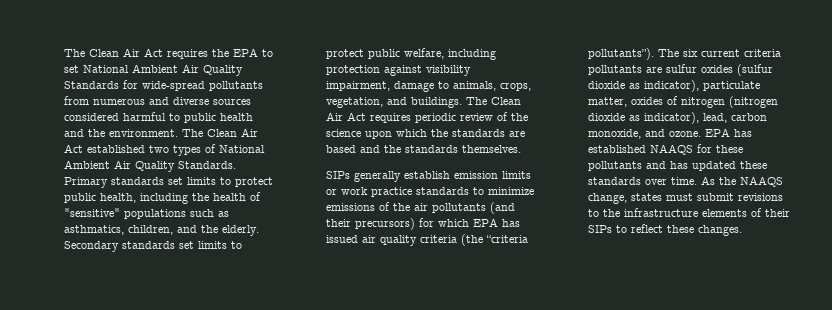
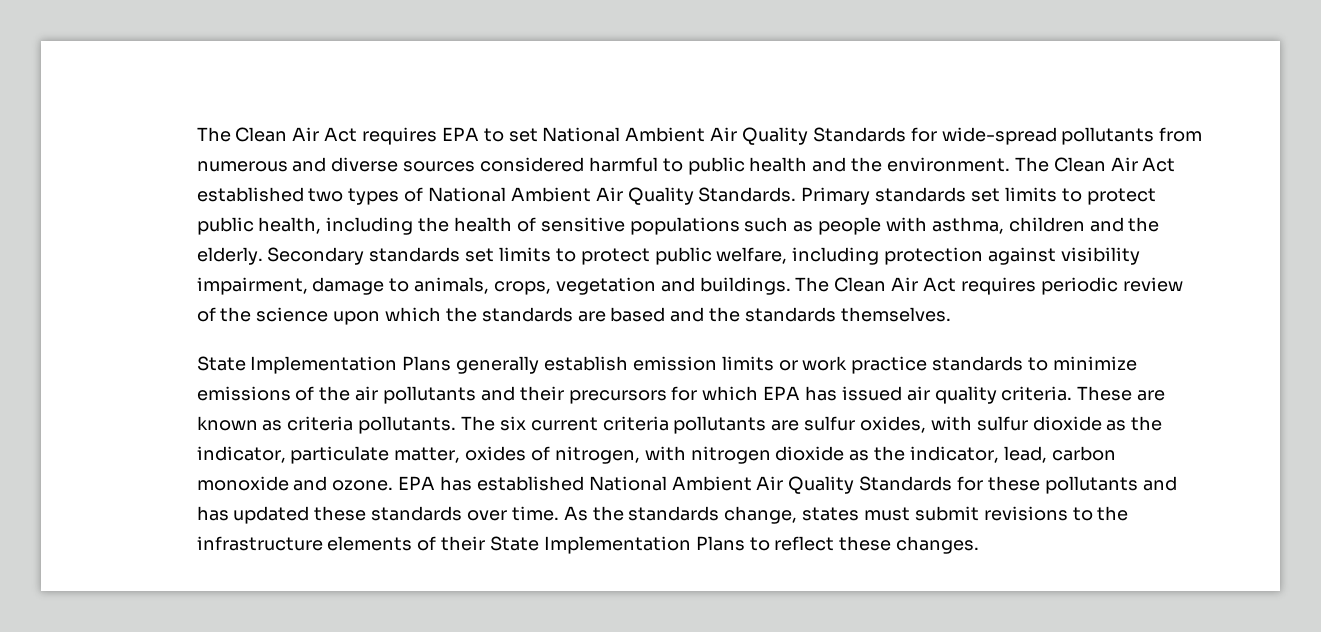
[64,48,230,59] The Clean Air Act requires the -> [196,127,438,145] The Clean Air Act requires
[64,208,121,217] "sensitive" -> [540,217,625,232] sensitive
[64,225,174,235] asthmatics, children, -> [818,217,1085,235] people with asthma, children
[326,97,384,108] vegetation, -> [555,277,656,295] vegetation
[326,171,351,179] SIPs -> [196,356,452,374] State Implementation Plans
[490,202,516,214] [326,218,416,230] (and their precursors) -> [480,386,667,404] and their precursors
[420,234,529,246] [588,48,655,60] criteria (the “criteria pollutants”). -> [1001,386,1166,401] [196,416,457,434] criteria. These are known as criteria pollutants.
[701,64,774,76] [588,80,761,92] [588,96,779,108] [588,112,700,124] oxides (sulfur dioxide as indicator), particulate matter, oxides of nitrogen (nitrogen dioxide as indicator), -> [860,416,1163,433] [196,446,1000,464] oxides, with sulfur dioxide as the indicator, particulate matter, oxides of nitrogen, with nitrogen dioxide as the indicator,
[588,129,642,139] monoxide, -> [196,476,289,491] monoxide
[650,144,694,155] NAAQS -> [588,476,953,494] National Ambient Air Quality Standards
[740,176,784,187] NAAQS -> [628,506,720,521] standards
[588,225,613,233] SIPs -> [490,536,745,554] State Implementation Plans

